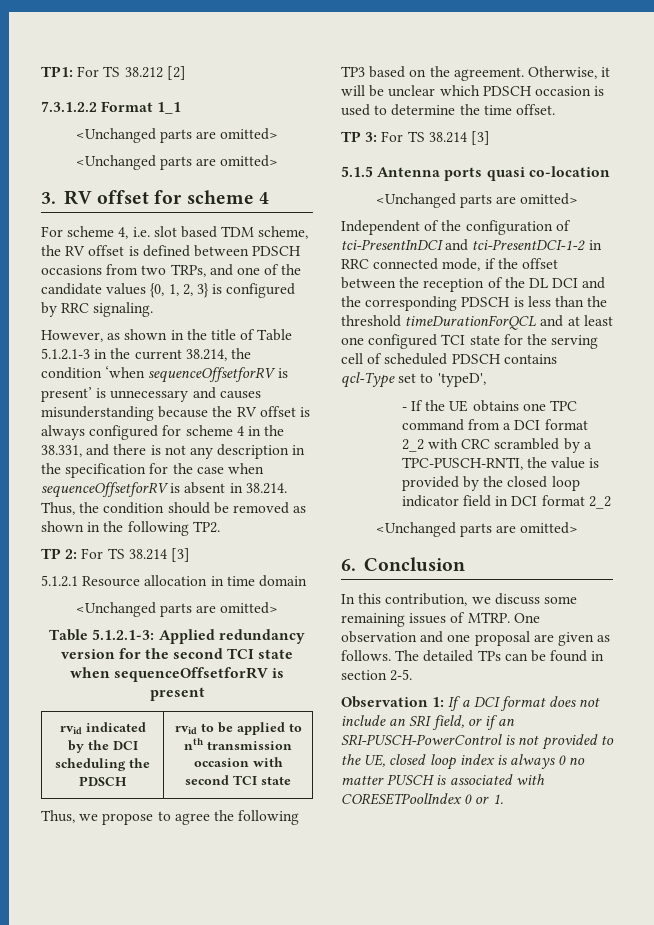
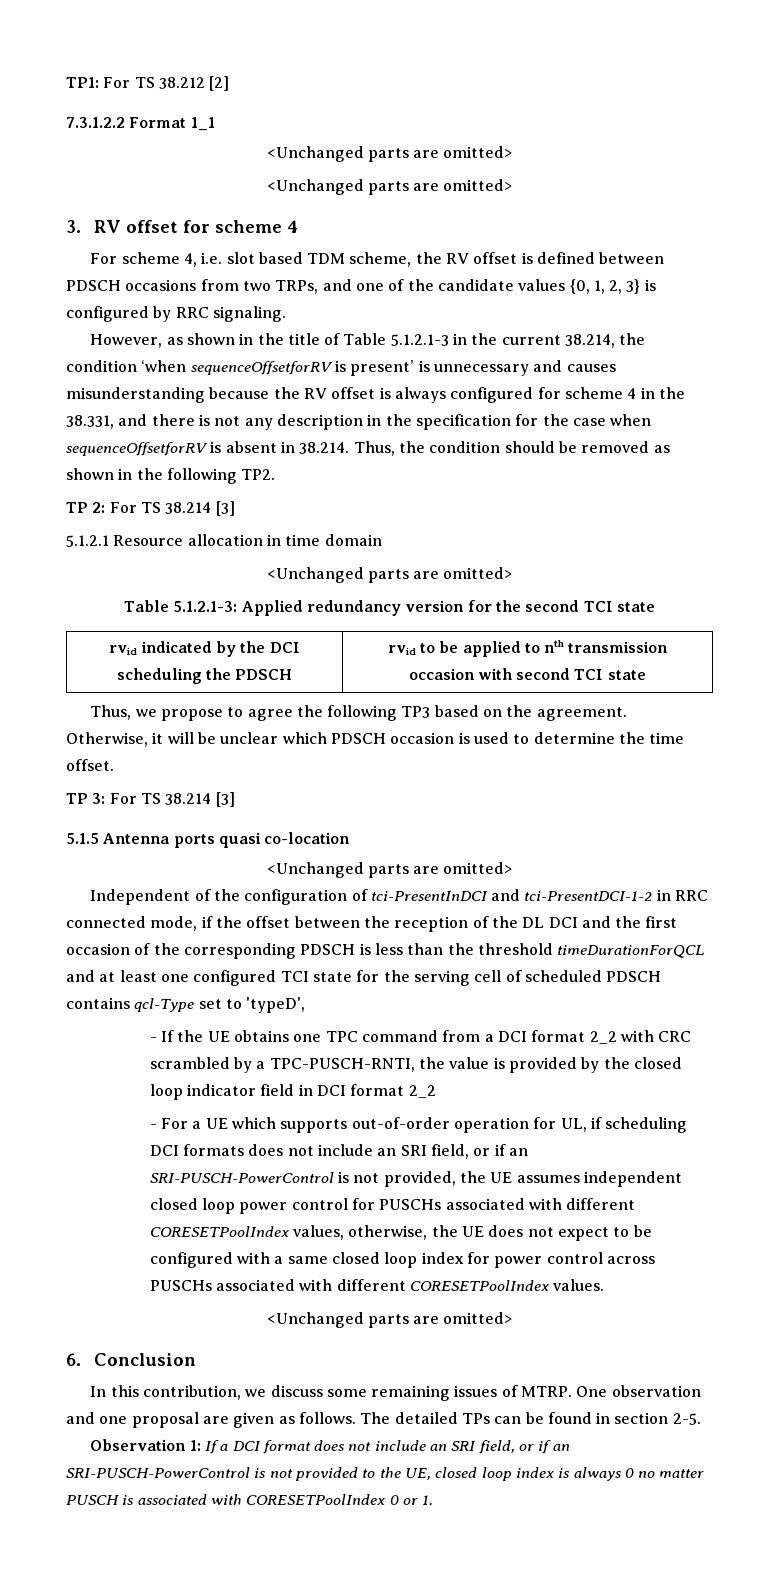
[69,667,285,682] [149,687,205,701] when sequenceOffsetforRV is present -> (655, 607) none
(361, 301) none -> [645,916,678,928] [66,943,180,955] first occasion of the
(611, 502) none -> [149,1117,688,1133] [149,1144,528,1159] [149,1171,682,1187] [149,1198,636,1214] [149,1225,652,1241] [149,1252,655,1268] [149,1279,605,1291] // - For a UE which supports out-of-order operation for UL, if scheduling DCI formats does not include an SRI field, or if an SRI-PUSCH-PowerControl is not provided, the UE assumes independent closed loop power control for PUSCHs associated with different CORESETPoolIndex values, otherwise, the UE does not expect to be configured with a same closed loop index for power control across PUSCHs associated with different CORESETPoolIndex values.

